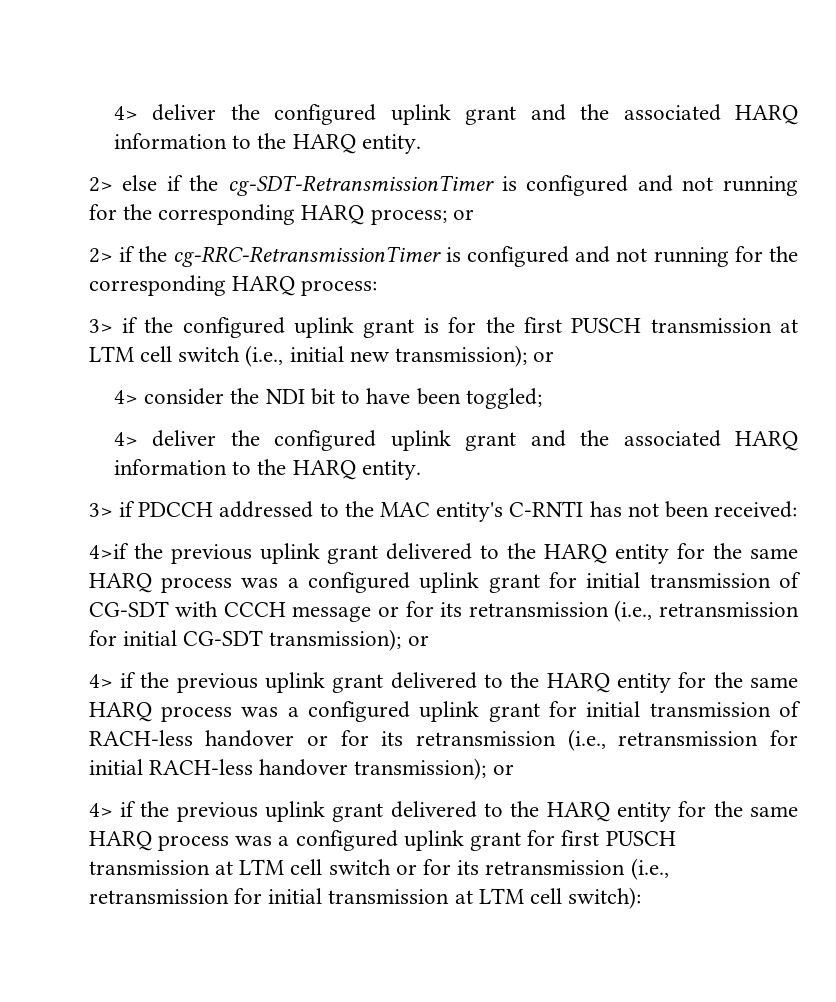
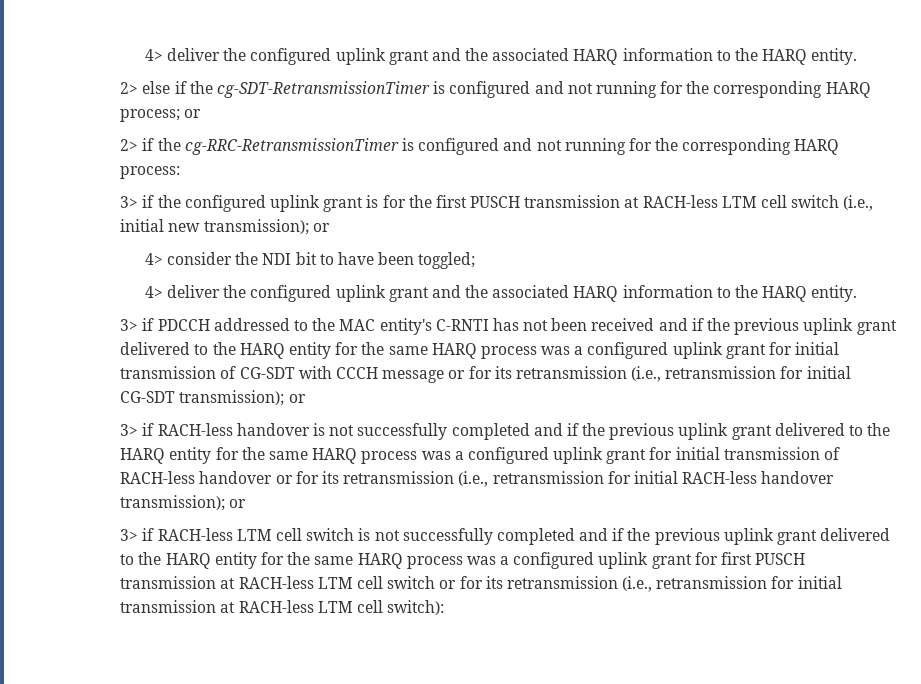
(798, 326) none -> [642,195,718,208] RACH-less
[714,501,798,518] [88,543,129,559] received: // 4>if -> [591,318,704,331] received and if
[88,674,113,688] 4> -> [120,423,563,440] 3> if RACH-less handover is not successfully completed and
[88,803,113,817] 4> -> [120,528,609,545] 3> if RACH-less LTM cell switch is not successfully completed and
(233, 868) none -> [238,576,314,589] RACH-less
(473, 897) none -> [238,600,314,613] RACH-less

